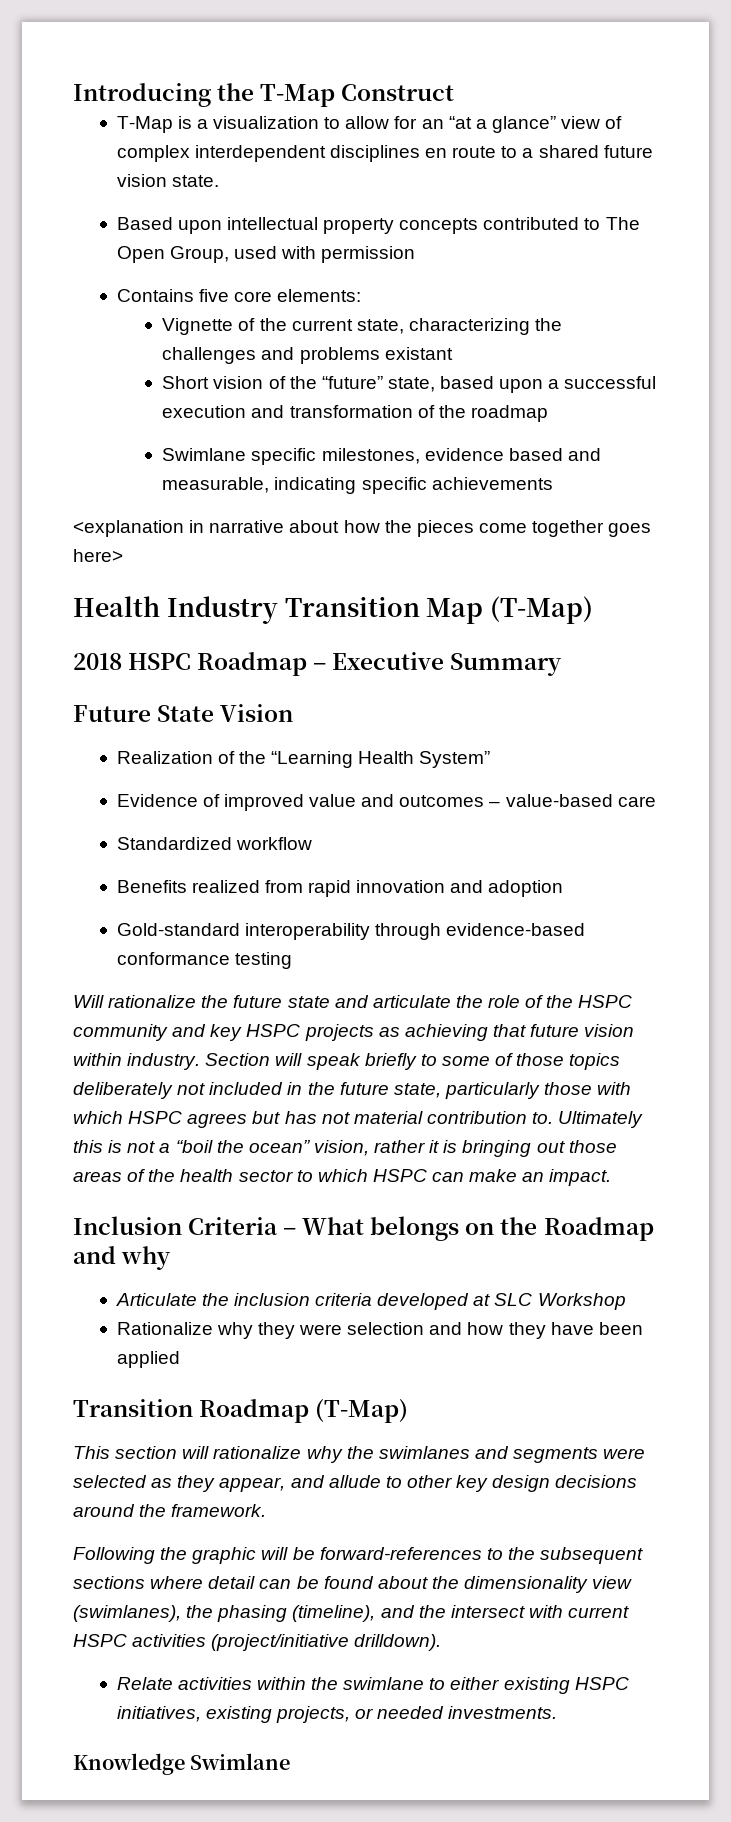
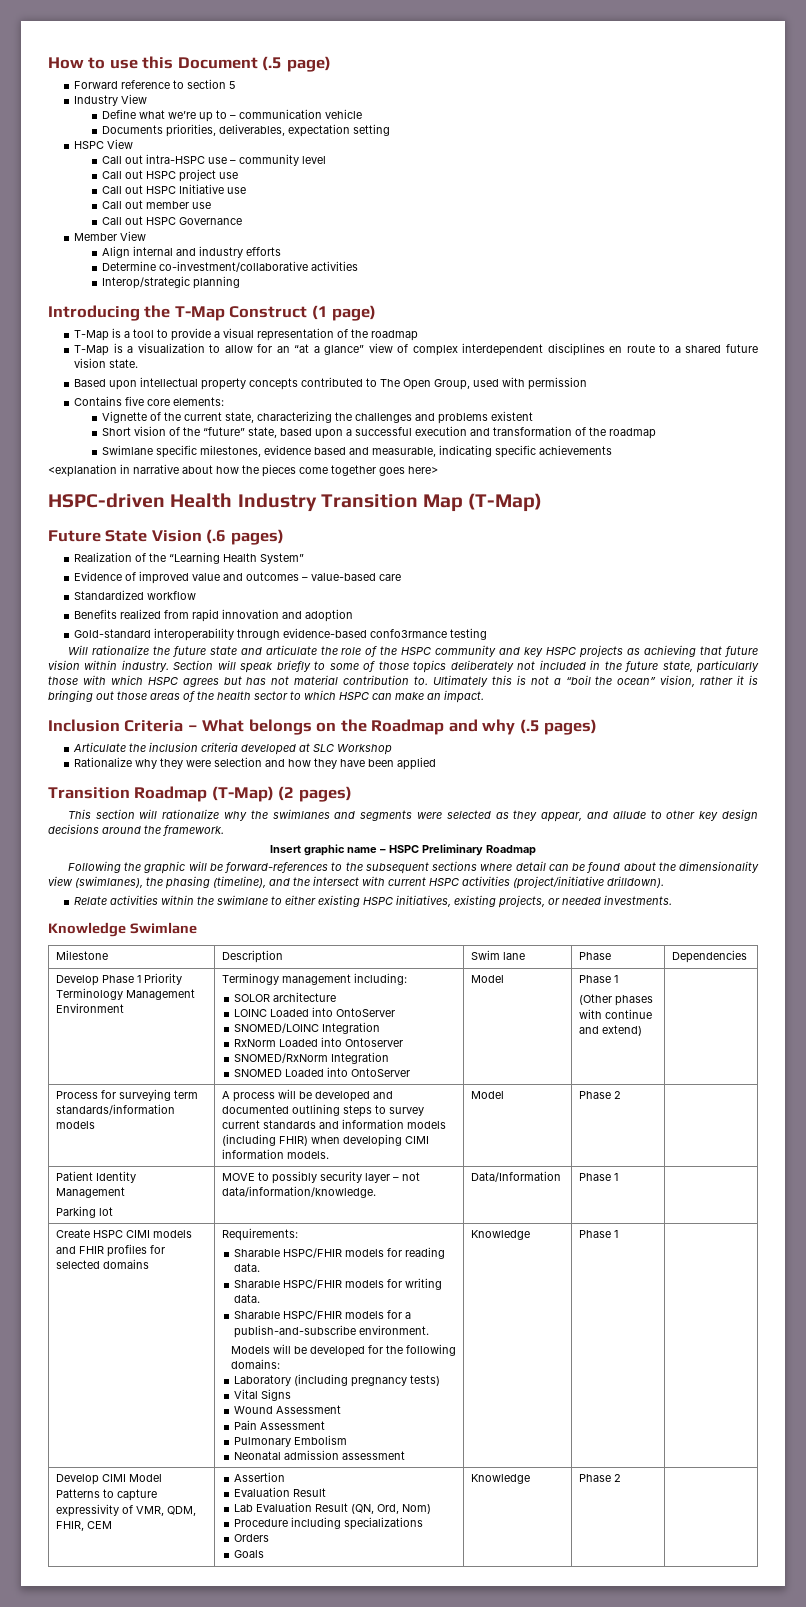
[73,83,455,107] Introducing the T-Map Construct -> [48,56,331,72] [74,79,237,89] [74,94,148,106] [101,109,362,122] [101,124,390,137] [74,139,134,149] [101,154,326,166] [101,169,238,182] [101,184,246,194] [101,200,211,209] [101,216,242,225] [74,231,147,241] [101,246,281,258] [101,261,358,272] [101,276,240,289] [48,305,377,321] [74,328,419,341] How to use this Document (.5 page) // Forward reference to section 5 // Industry View // Define what we’re up to – communication vehicle // Documents priorities, deliverables, expectation setting // HSPC View // Call out intra-HSPC use – community level // Call out HSPC project use // Call out HSPC Initiative use // Call out member use // Call out HSPC Governance // Member View // Align internal and industry efforts // Determine co-investment/collaborative activities // Interop/strategic planning // Introducing the T-Map Construct (1 page) // T-Map is a tool to provide a visual representation of the roadmap
[384,347,453,360] existant -> [490,411,533,421] existent
(123, 555) none -> [48,493,165,508] HSPC-driven
[73,652,563,676] // 2018 HSPC Roadmap – Executive Summary -> (543, 502) none
(294, 713) none -> [206,529,284,545] (.6 pages)
[116,952,230,965] conformance -> [370,629,448,638] confo3rmance
(172, 1258) none -> [519,719,598,735] (.5 pages)
(409, 1410) none -> [278,786,352,802] (2 pages)
(267, 1510) none -> [270,844,536,856] // Insert graphic name – HSPC Preliminary Roadmap
(291, 1761) none -> [56,950,109,960] [222,950,284,963] [471,950,526,960] [579,952,612,960] [672,950,748,963] [56,973,183,986] [56,988,196,1000] [56,1003,125,1013] [222,973,408,985] [234,992,337,1002] [234,1007,396,1017] [234,1022,381,1034] [234,1037,404,1047] [234,1052,390,1064] [234,1067,411,1077] [471,975,505,983] [579,975,619,983] [579,994,654,1006] [579,1009,653,1019] [579,1025,643,1036] [56,1089,199,1101] [56,1104,176,1115] [56,1121,96,1129] [222,1089,394,1102] [222,1104,425,1117] [222,1119,447,1129] [222,1134,430,1147] [222,1149,330,1159] [471,1091,505,1099] [579,1091,622,1099] [56,1171,137,1183] [56,1187,126,1198] [56,1206,114,1218] [222,1171,421,1184] [222,1186,377,1198] [471,1171,562,1182] [579,1173,619,1181] [56,1229,193,1238] [56,1244,166,1257] [56,1259,150,1269] [222,1228,299,1241] [234,1247,446,1259] [234,1263,261,1272] [234,1278,443,1290] [234,1294,261,1303] [234,1310,412,1320] [234,1325,430,1338] [230,1344,456,1357] [230,1359,280,1369] [234,1374,441,1387] [234,1389,292,1401] [234,1405,342,1414] [234,1420,326,1430] [234,1435,348,1447] [234,1450,406,1460] [471,1230,531,1240] [579,1230,619,1238] [56,1474,163,1485] [56,1489,158,1501] [56,1504,197,1517] [56,1521,113,1531] [234,1472,286,1482] [234,1487,327,1497] [234,1502,432,1514] [234,1517,424,1530] [234,1534,270,1542] [234,1550,265,1558] [471,1474,531,1484] [579,1474,622,1482] // Milestone | Description | Swim lane | Phase | Dependencies // Develop Phase 1 Priority Terminology Management Environment | Terminogy management including: // SOLOR architecture // LOINC Loaded into OntoServer // SNOMED/LOINC Integration // RxNorm Loaded into Ontoserver // SNOMED/RxNorm Integration // SNOMED Loaded into OntoServer | Model | Phase 1 // (Other phases with continue and extend) | // Process for surveying term standards/information models | A process will be developed and documented outlining steps to survey current standards and information models (including FHIR) when developing CIMI information models. | Model | Phase 2 | // Patient Identity Management // Parking lot | MOVE to possibly security layer – not data/information/knowledge. | Data/Information | Phase 1 | // Create HSPC CIMI models and FHIR profiles for selected domains | Requirements: // Sharable HSPC/FHIR models for reading data. // Sharable HSPC/FHIR models for writing data. // Sharable HSPC/FHIR models for a publish-and-subscribe environment. // Models will be developed for the following domains: // Laboratory (including pregnancy tests) // Vital Signs // Wound Assessment // Pain Assessment // Pulmonary Embolism // Neonatal admission assessment | Knowledge | Phase 1 | // Develop CIMI Model Patterns to capture expressivity of VMR, QDM, FHIR, CEM | Assertion // Evaluation Result // Lab Evaluation Result (QN, Ord, Nom) // Procedure including specializations // Orders // Goals | Knowledge | Phase 2 |

